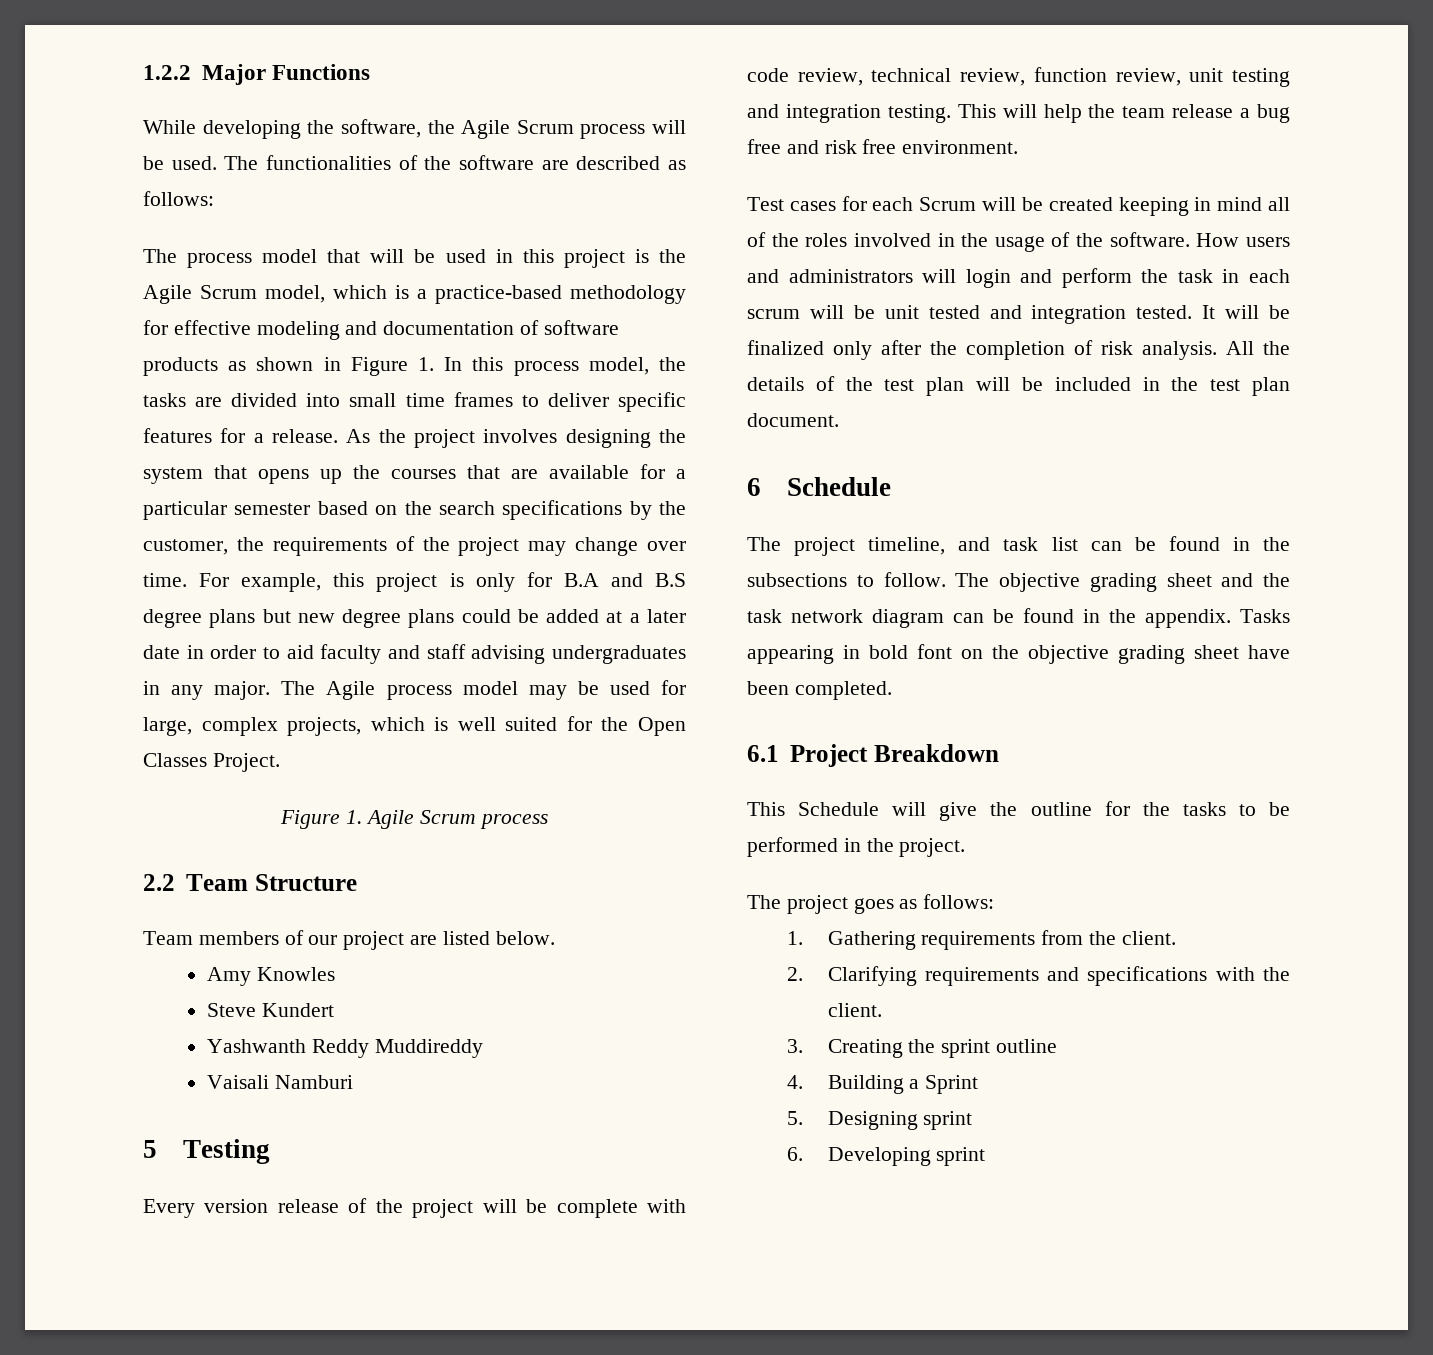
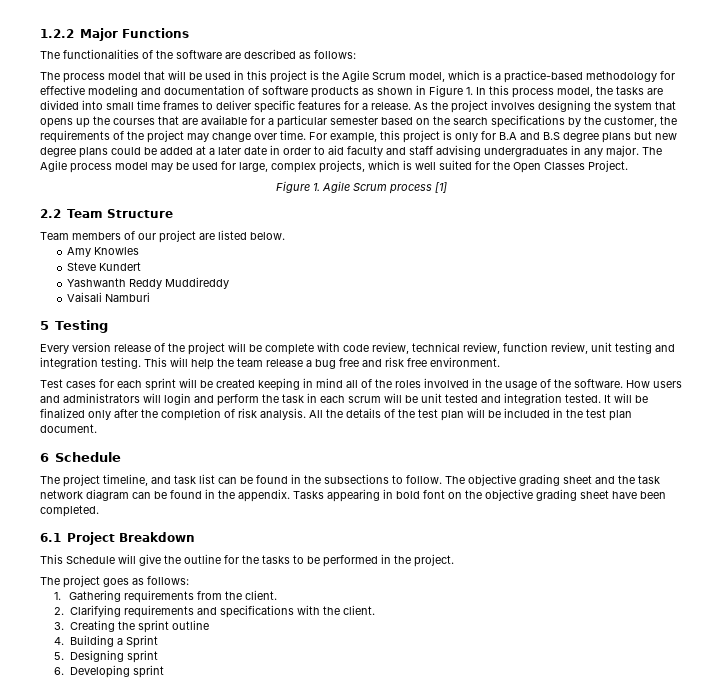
[143,119,686,139] [143,156,217,170] While developing the software, the Agile Scrum process will be used. -> (189, 33) none
(548, 821) none -> [434,182,447,193] [1]
[919,197,977,211] Scrum -> [145,378,176,391] sprint

